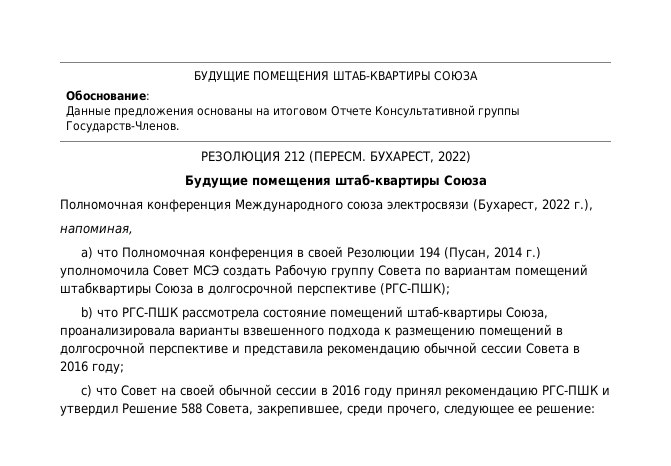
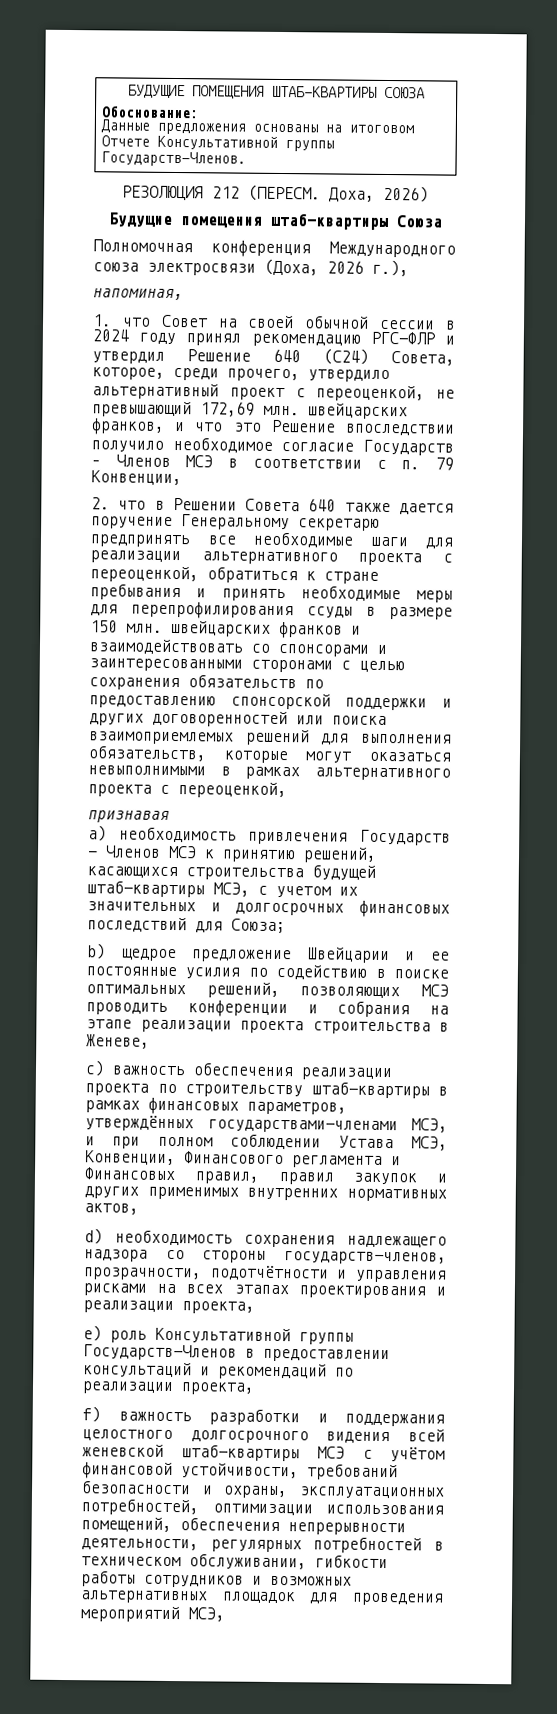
[369,151,471,163] БУХАРЕСТ, 2022) -> [328,185,429,203] Доха, 2026)
[473,199,570,212] (Бухарест, 2022 -> [264,258,364,276] (Доха, 2026
[80,246,541,260] [60,264,588,278] [60,282,450,296] [80,306,548,320] [60,324,563,338] [60,342,580,356] [60,361,124,374] [80,385,92,397] a) что Полномочная конференция в своей Резолюции 194 (Пусан, 2014 г.) уполномочила Совет МСЭ создать Рабочую группу Совета по вариантам помещений штабквартиры Союза в долгосрочной перспективе (РГС-ПШК); // b) что РГС-ПШК рассмотрела состояние помещений штаб-квартиры Союза, проанализировала варианты взвешенного подхода к размещению помещений в долгосрочной перспективе и представила рекомендацию обычной сессии Совета в 2016 году; // c) -> [92,314,112,327] 1.
[331,385,360,396] 2016 -> [92,329,129,342] 2024
[541,385,599,396] РГС-ПШК -> [370,331,435,345] РГС-ФЛР
[181,403,595,416] 588 Совета, закрепившее, среди прочего, следующее ее решение: -> [273,348,455,366] [92,367,390,383] [92,382,455,402] [92,400,408,420] [91,418,455,436] [91,436,455,456] [91,454,455,471] [91,470,182,486] [91,497,454,515] [91,514,380,531] [90,531,454,549] [90,550,453,566] [90,565,379,584] [90,583,453,603] [90,601,453,620] [90,619,361,639] [89,638,388,657] [89,658,405,673] [89,674,324,691] [89,692,452,711] [89,709,387,728] [89,728,452,746] [88,745,451,764] [88,765,451,781] [88,781,287,799] [88,810,170,823] [88,825,451,846] [87,845,377,863] [87,864,376,881] [87,880,358,899] [87,900,451,918] [87,916,286,934] [87,943,450,964] [86,963,449,980] [86,981,449,999] [86,1000,449,1018] [86,1019,449,1035] [86,1034,150,1049] [85,1060,393,1081] [85,1081,448,1099] [85,1097,347,1115] [85,1115,448,1134] [85,1133,448,1151] [85,1150,401,1168] [84,1167,448,1186] [84,1186,447,1202] [84,1203,139,1215] [84,1228,447,1248] [84,1249,447,1265] [84,1265,448,1283] [83,1283,446,1299] [83,1300,255,1314] [83,1325,354,1345] [83,1344,390,1363] [83,1361,354,1380] [82,1381,255,1395] [82,1406,445,1427] [82,1428,445,1444] [82,1443,445,1463] [82,1461,398,1481] [81,1480,445,1500] [81,1498,444,1516] [81,1516,406,1536] [81,1536,444,1554] [81,1553,388,1571] [81,1570,352,1588] [80,1590,444,1606] [80,1605,225,1623] 640 (С24) Совета, которое, среди прочего, утвердило альтернативный проект с переоценкой, не превышающий 172,69 млн. швейцарских франков, и что это Решение впоследствии получило необходимое согласие Государств – Членов МСЭ в соответствии с п. 79 Конвенции, // 2. что в Решении Совета 640 также дается поручение Генеральному секретарю предпринять все необходимые шаги для реализации альтернативного проекта с переоценкой, обратиться к стране пребывания и принять необходимые меры для перепрофилирования ссуды в размере 150 млн. швейцарских франков и взаимодействовать со спонсорами и заинтересованными сторонами с целью сохранения обязательств по предоставлению спонсорской поддержки и других договоренностей или поиска взаимоприемлемых решений для выполнения обязательств, которые могут оказаться невыполнимыми в рамках альтернативного проекта с переоценкой, // признавая // a) необходимость привлечения Государств − Членов МСЭ к принятию решений, касающихся строительства будущей штаб-квартиры МСЭ, с учетом их значительных и долгосрочных финансовых последствий для Союза; // b) щедрое предложение Швейцарии и ее постоянные усилия по содействию в поиске оптимальных решений, позволяющих МСЭ проводить конференции и собрания на этапе реализации проекта строительства в Женеве, // c) важность обеспечения реализации проекта по строительству штаб-квартиры в рамках финансовых параметров, утверждённых государствами-членами МСЭ, и при полном соблюдении Устава МСЭ, Конвенции, Финансового регламента и Финансовых правил, правил закупок и других применимых внутренних нормативных актов, // d) необходимость сохранения надлежащего надзора со стороны государств-членов, прозрачности, подотчётности и управления рисками на всех этапах проектирования и реализации проекта, // e) роль Консультативной группы Государств-Членов в предоставлении консультаций и рекомендаций по реализации проекта, // f) важность разработки и поддержания целостного долгосрочного видения всей женевской штаб-квартиры МСЭ с учётом финансовой устойчивости, требований безопасности и охраны, эксплуатационных потребностей, оптимизации использования помещений, обеспечения непрерывности деятельности, регулярных потребностей в техническом обслуживании, гибкости работы сотрудников и возможных альтернативных площадок для проведения мероприятий МСЭ,

